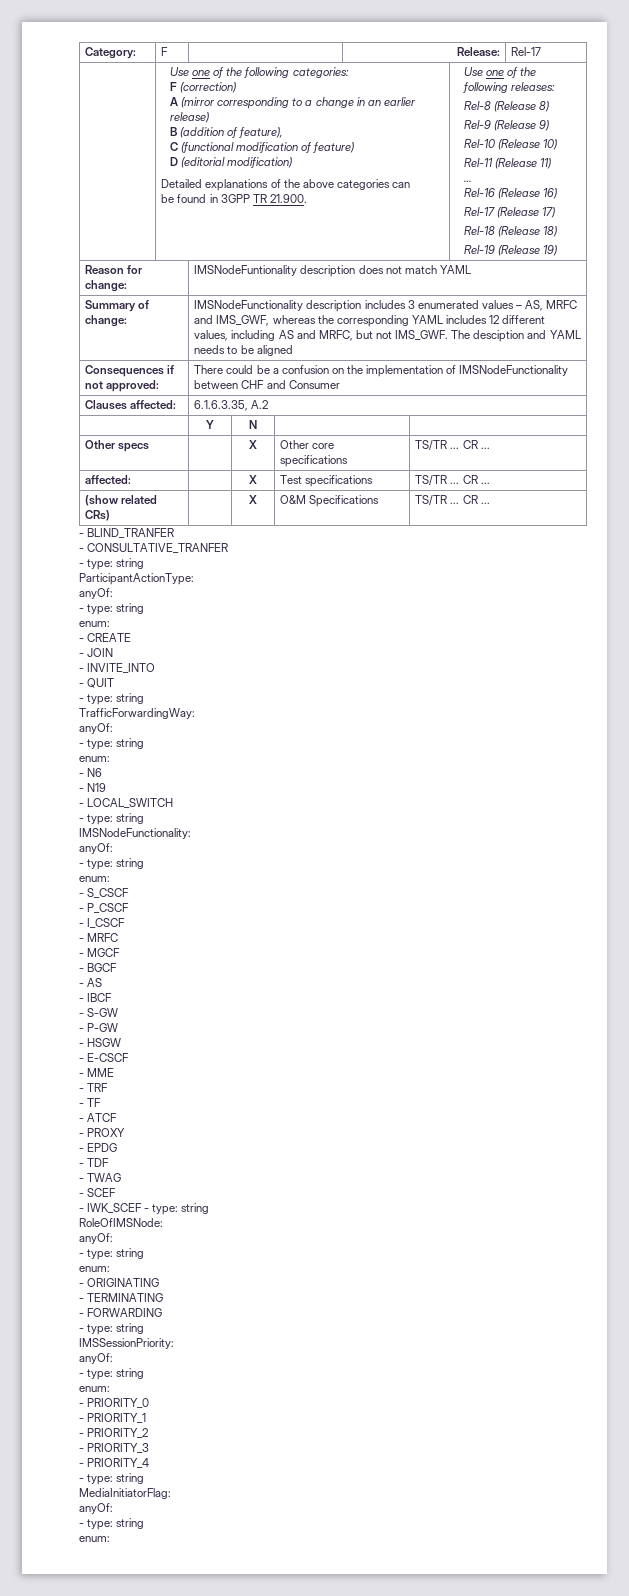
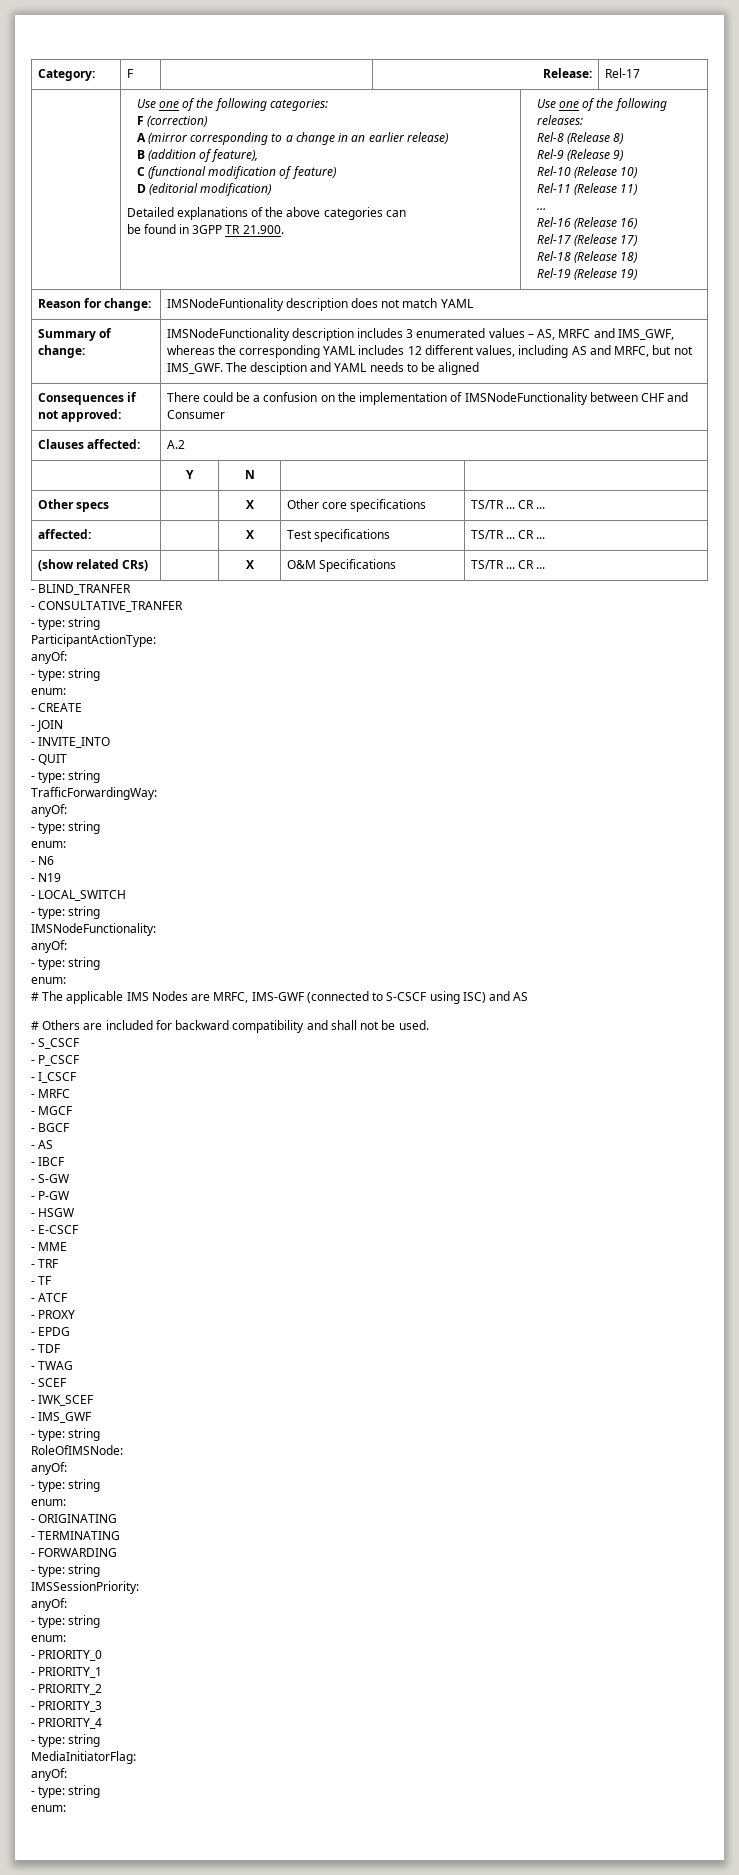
[194,400,249,411] 6.1.6.3.35, -> (140, 444) none
(110, 879) none -> [31,991,529,1004] [31,1020,429,1033] // # The applicable IMS Nodes are MRFC, IMS-GWF (connected to S-CSCF using ISC) and AS // # Others are included for backward compatibility and shall not be used.
(143, 1208) none -> [31,1412,92,1423] // - IMS_GWF //

